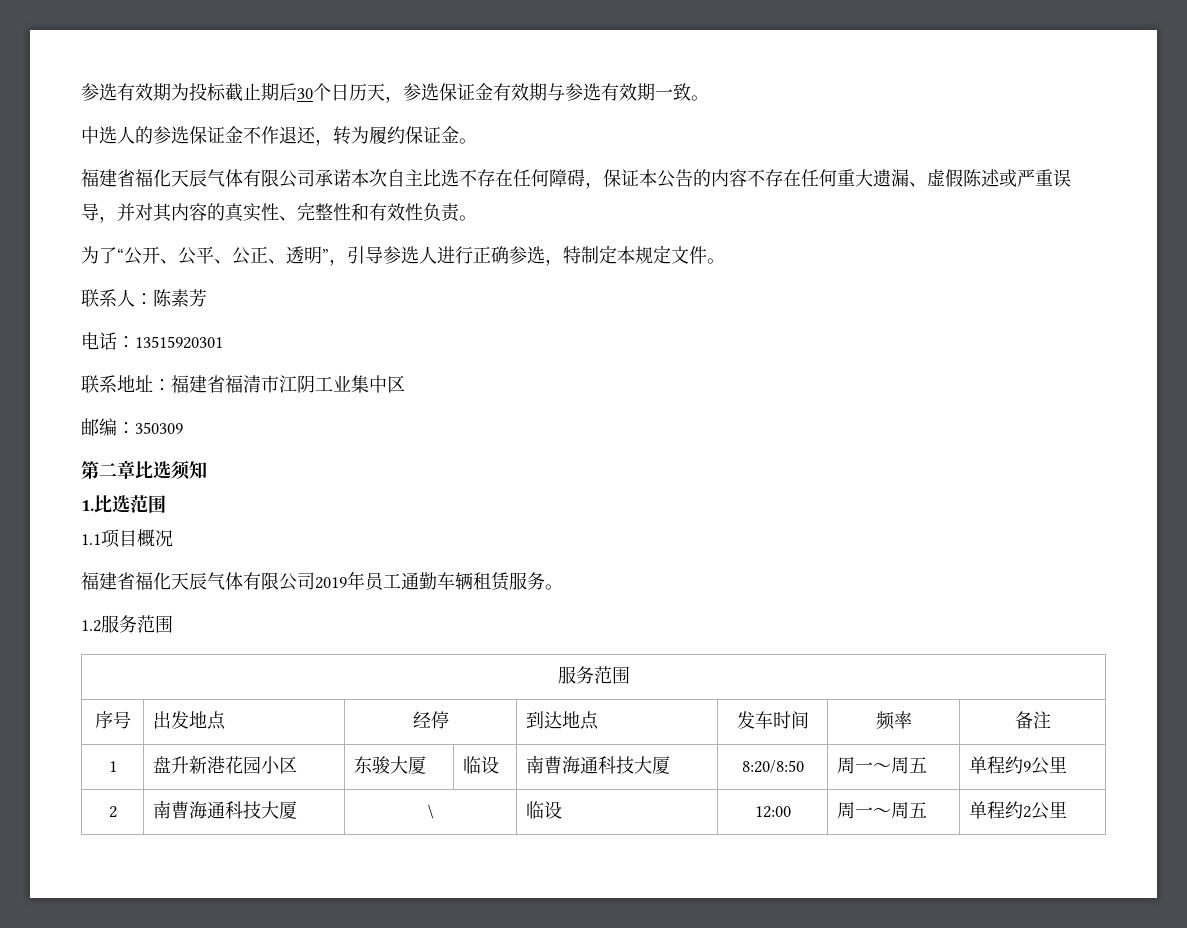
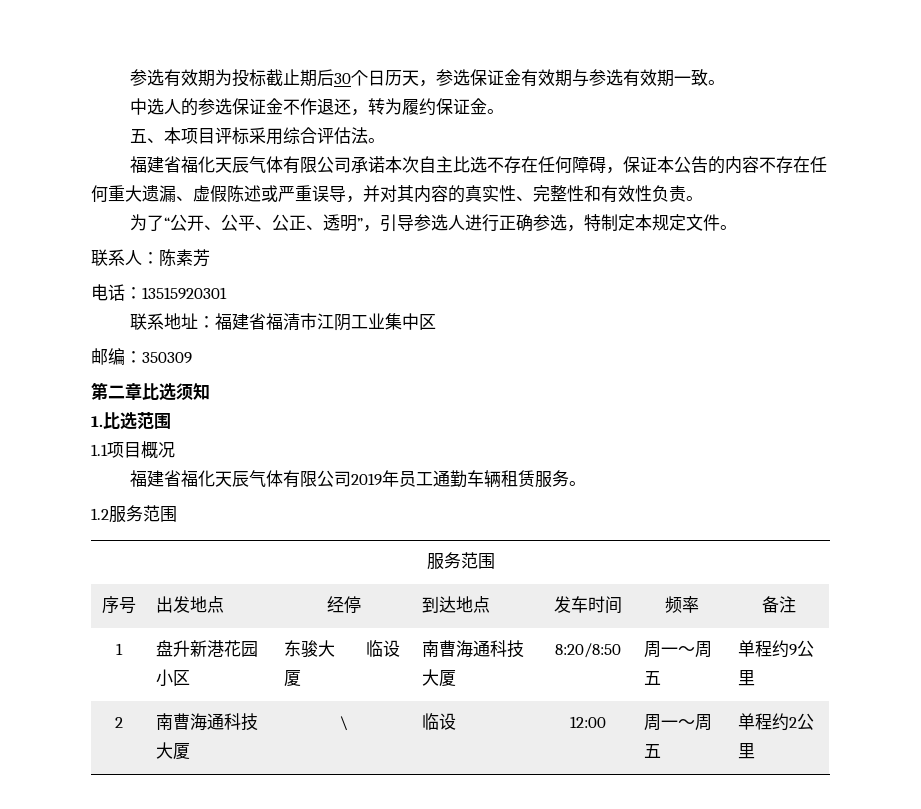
(477, 141) none -> [129,127,385,145] // 五、本项目评标采用综合评估法。

